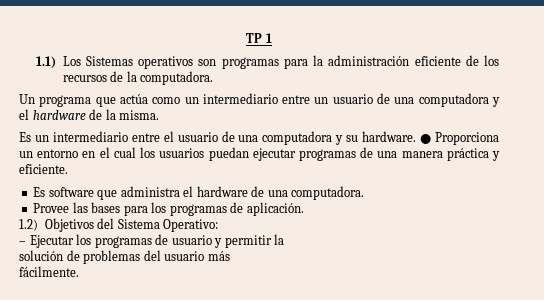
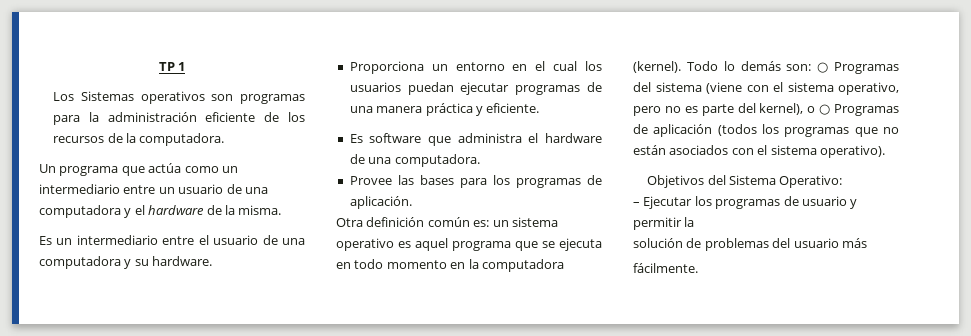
[36,56,57,69] 1.1) -> (186, 66) none
[420,134,432,144] ● -> (213, 261) //
[19,219,38,231] 1.2) -> [336,217,558,227] [336,238,602,251] [336,259,564,272] [633,61,899,74] [633,82,899,95] [633,103,899,116] [633,124,899,137] [633,145,885,158] Otra definición común es: un sistema operativo es aquel programa que se ejecuta en todo momento en la computadora (kernel). Todo lo demás son: ○ Programas del sistema (viene con el sistema operativo, pero no es parte del kernel), o ○ Programas de aplicación (todos los programas que no están asociados con el sistema operativo). //

